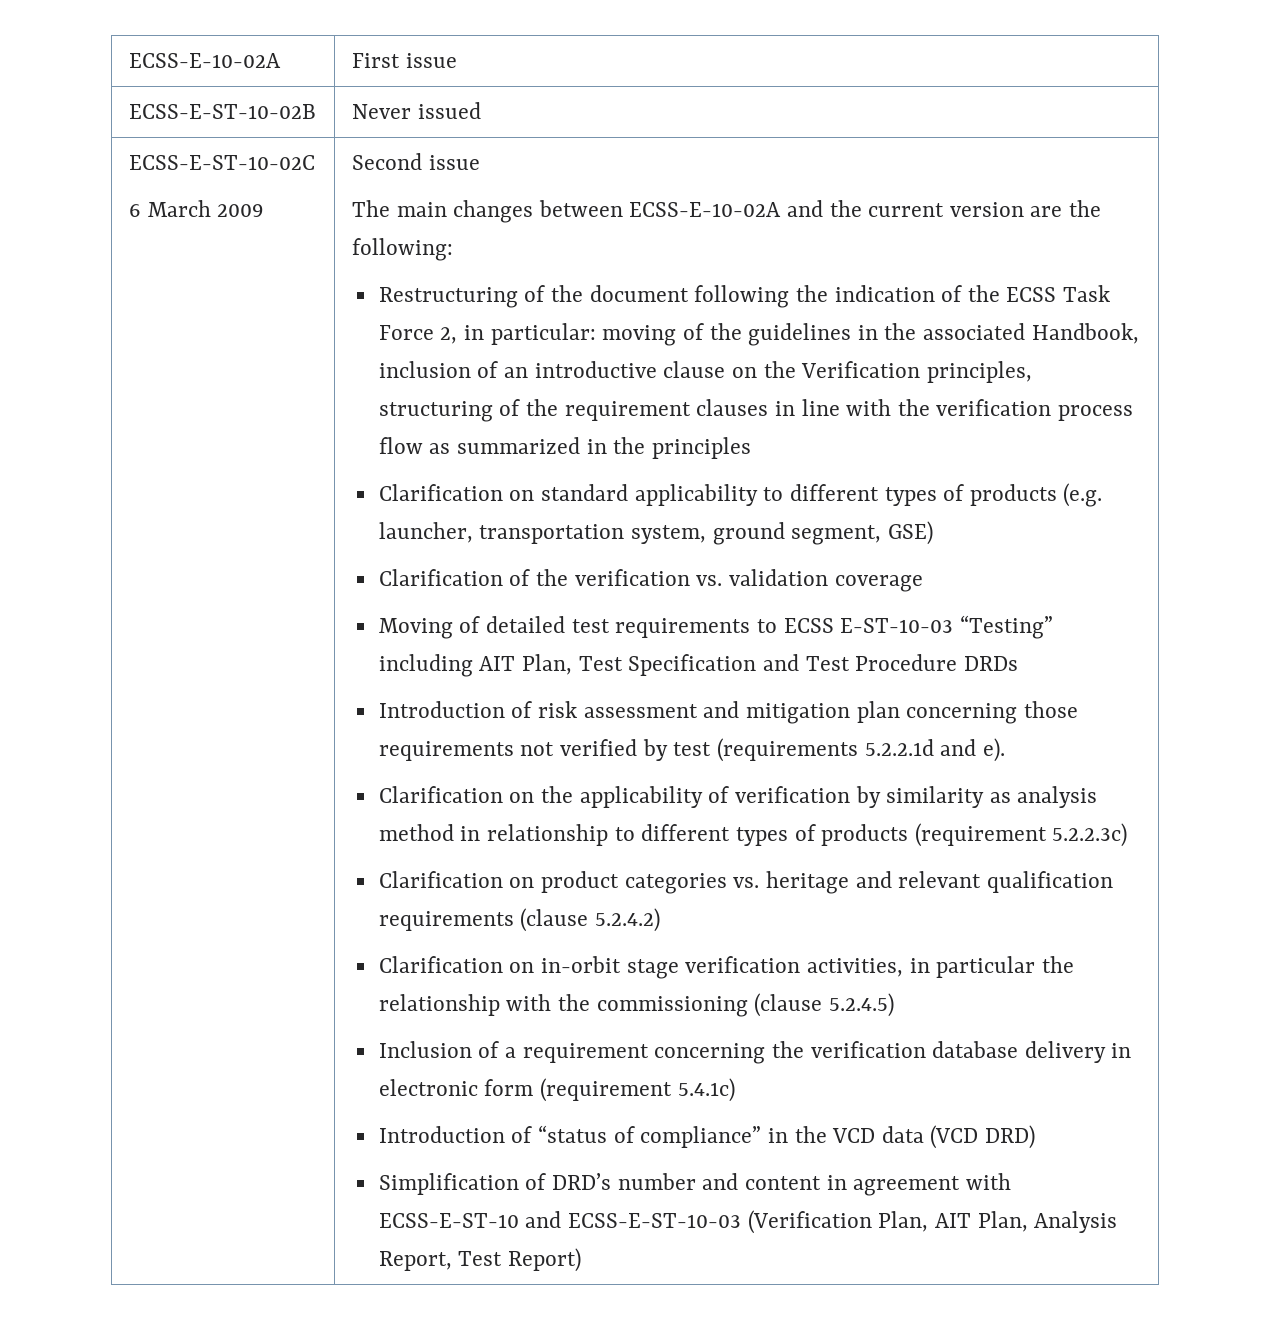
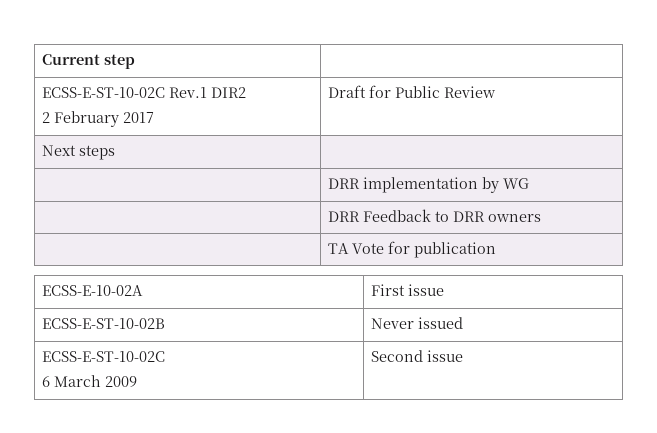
(128, 60) none -> [41,54,135,69] [41,87,246,98] [41,111,154,127] [327,85,496,98] [41,145,115,160] [327,177,529,193] [327,209,541,222] [327,241,496,258] Current step | // ECSS-E-ST-10-02C Rev.1 DIR2 // 2 February 2017 | Draft for Public Review // Next steps | // | DRR implementation by WG // | DRR Feedback to DRR owners // | TA Vote for publication //
[351,200,1102,223] [351,238,453,261] [378,285,1110,308] [378,323,1139,346] [378,361,1032,383] [378,399,1133,422] [378,437,751,459] [378,483,1103,507] [378,521,933,545] [378,569,923,592] [378,615,1053,639] [378,654,1018,677] [378,701,1078,724] [378,738,1005,762] [378,786,1098,808] [378,823,1128,847] [378,871,1113,894] [378,908,661,932] [378,956,1074,979] [378,993,894,1017] [378,1041,1132,1064] [378,1078,735,1102] [378,1125,1035,1149] [378,1173,1011,1196] [378,1210,1118,1234] [378,1248,582,1272] // The main changes between ECSS-E-10-02A and the current version are the following: // Restructuring of the document following the indication of the ECSS Task Force 2, in particular: moving of the guidelines in the associated Handbook, inclusion of an introductive clause on the Verification principles, structuring of the requirement clauses in line with the verification process flow as summarized in the principles // Clarification on standard applicability to different types of products (e.g. launcher, transportation system, ground segment, GSE) // Clarification of the verification vs. validation coverage // Moving of detailed test requirements to ECSS E-ST-10-03 “Testing” including AIT Plan, Test Specification and Test Procedure DRDs // Introduction of risk assessment and mitigation plan concerning those requirements not verified by test (requirements 5.2.2.1d and e). // Clarification on the applicability of verification by similarity as analysis method in relationship to different types of products (requirement 5.2.2.3c) // Clarification on product categories vs. heritage and relevant qualification requirements (clause 5.2.4.2) // Clarification on in-orbit stage verification activities, in particular the relationship with the commissioning (clause 5.2.4.5) // Inclusion of a requirement concerning the verification database delivery in electronic form (requirement 5.4.1c) // Introduction of “status of compliance” in the VCD data (VCD DRD) // Simplification of DRD’s number and content in agreement with ECSS-E-ST-10 and ECSS-E-ST-10-03 (Verification Plan, AIT Plan, Analysis Report, Test Report) -> (463, 356) none

